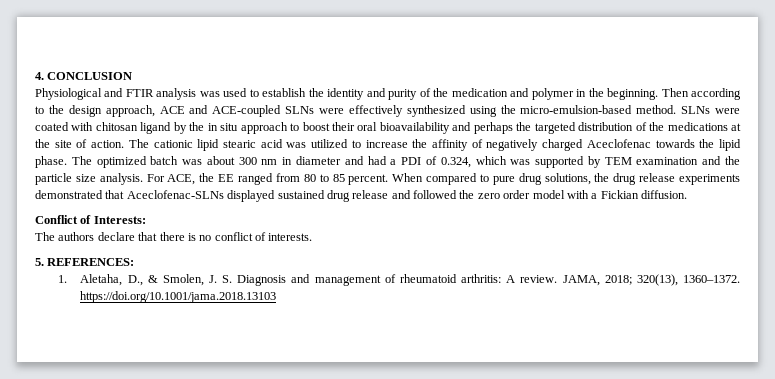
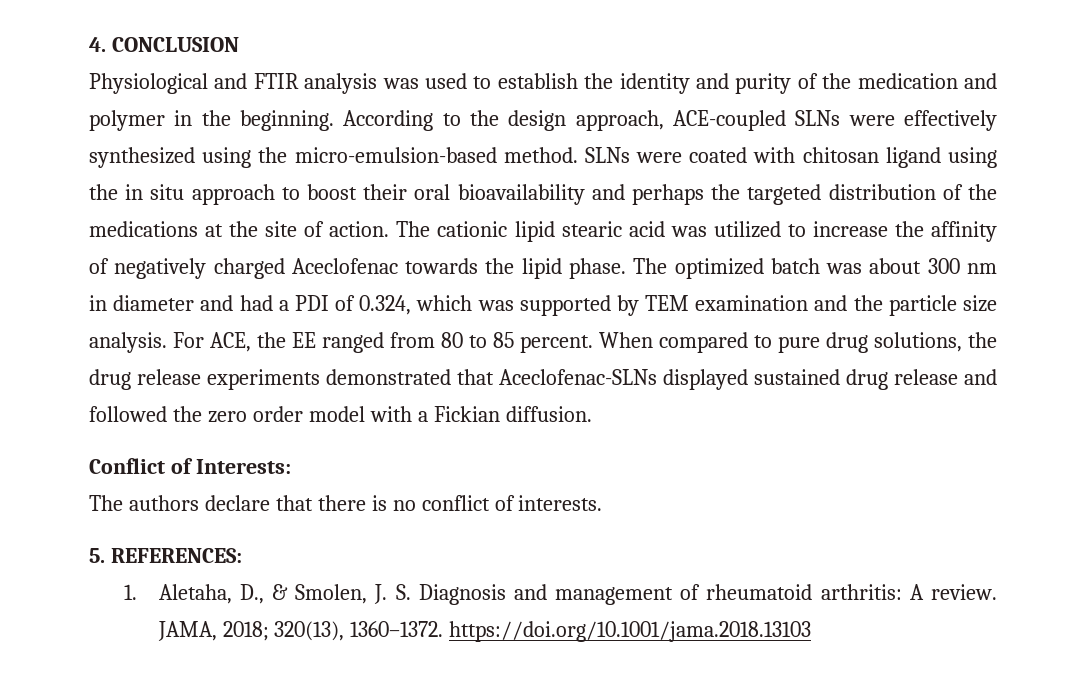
[661,88,742,100] Then according -> [343,110,434,131] According
[159,105,209,114] ACE and -> (664, 120) none
[173,122,187,134] by -> [948,147,998,168] using

